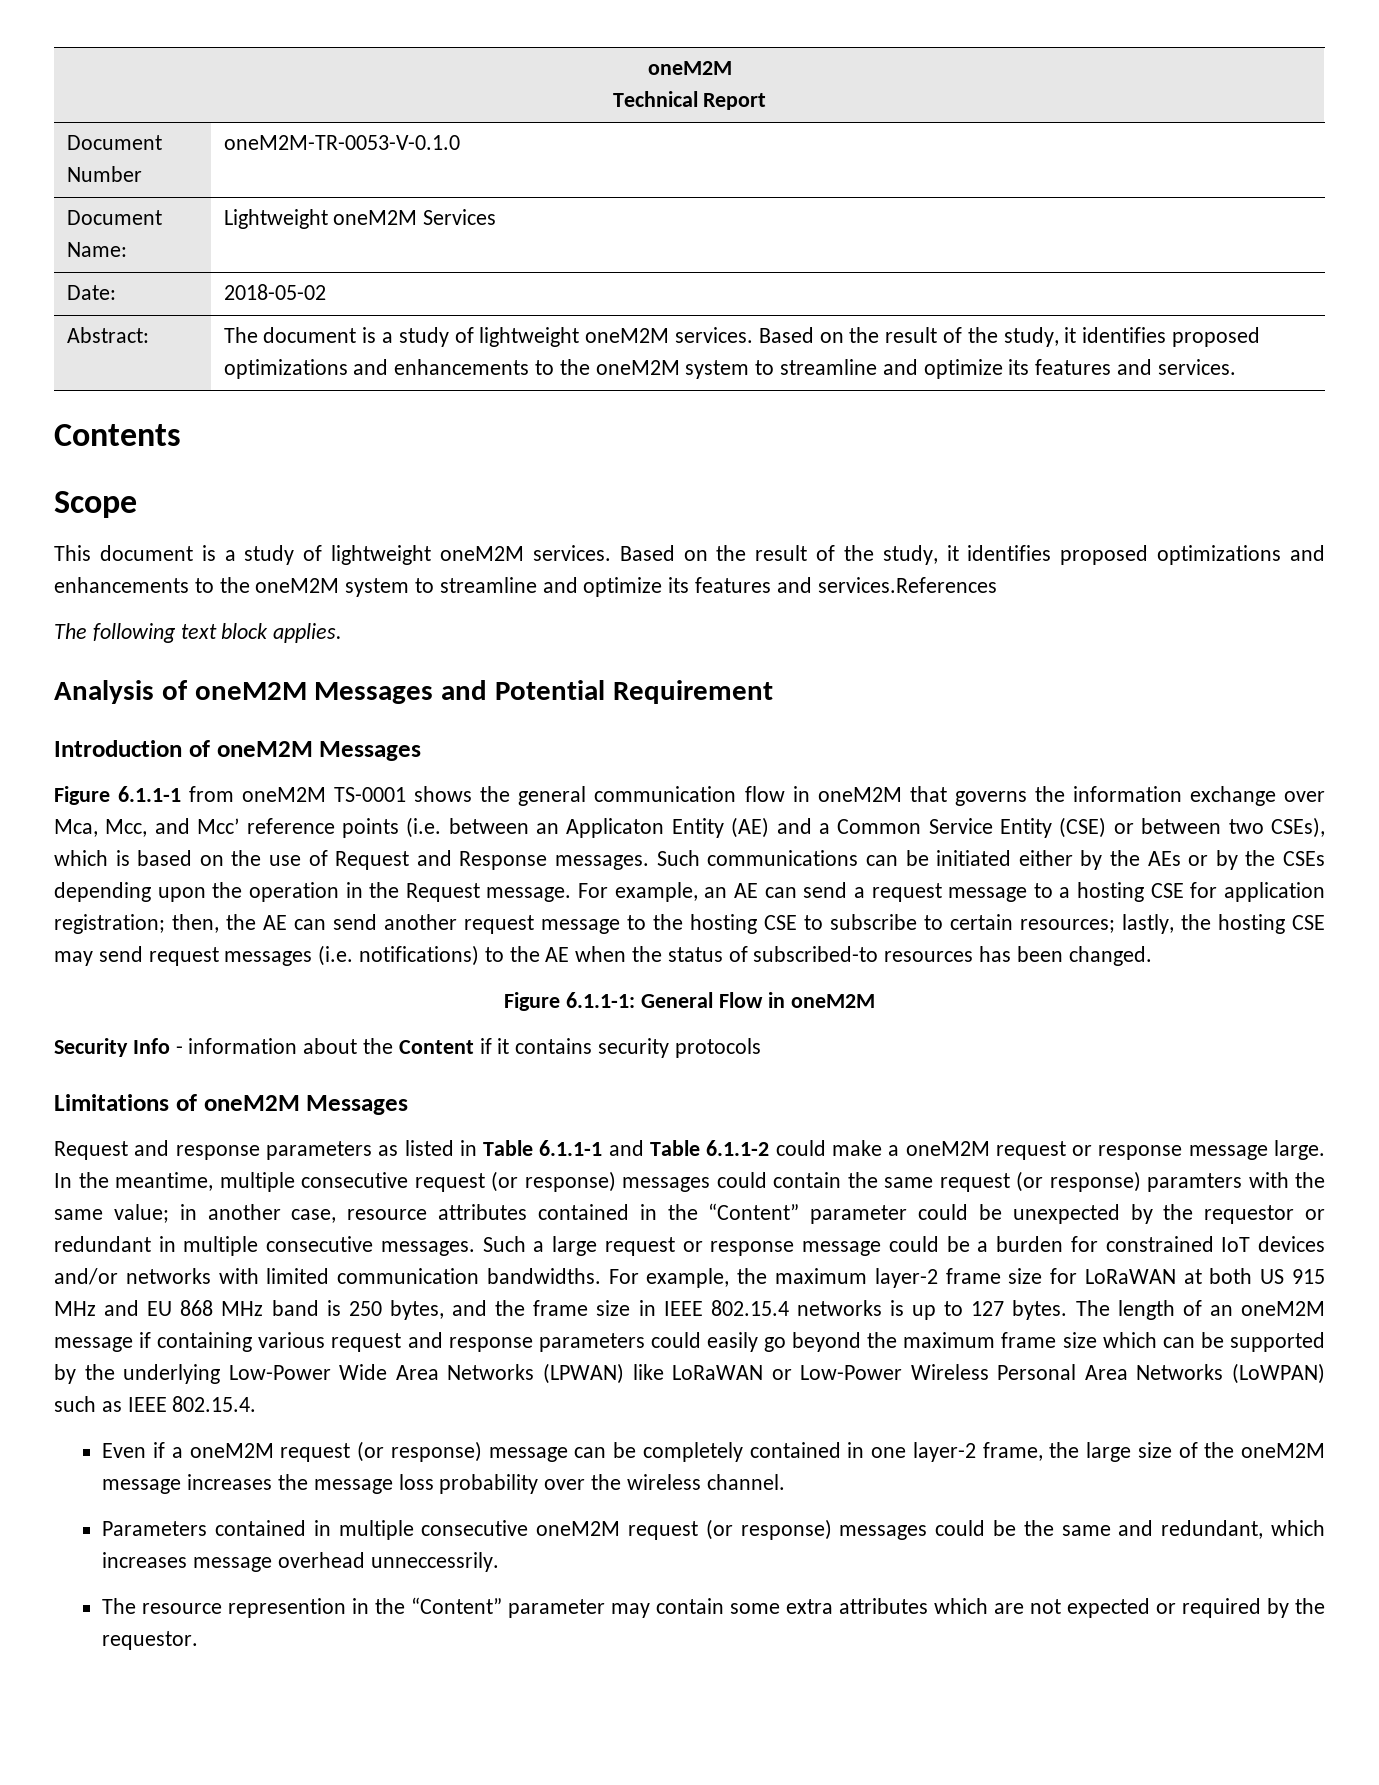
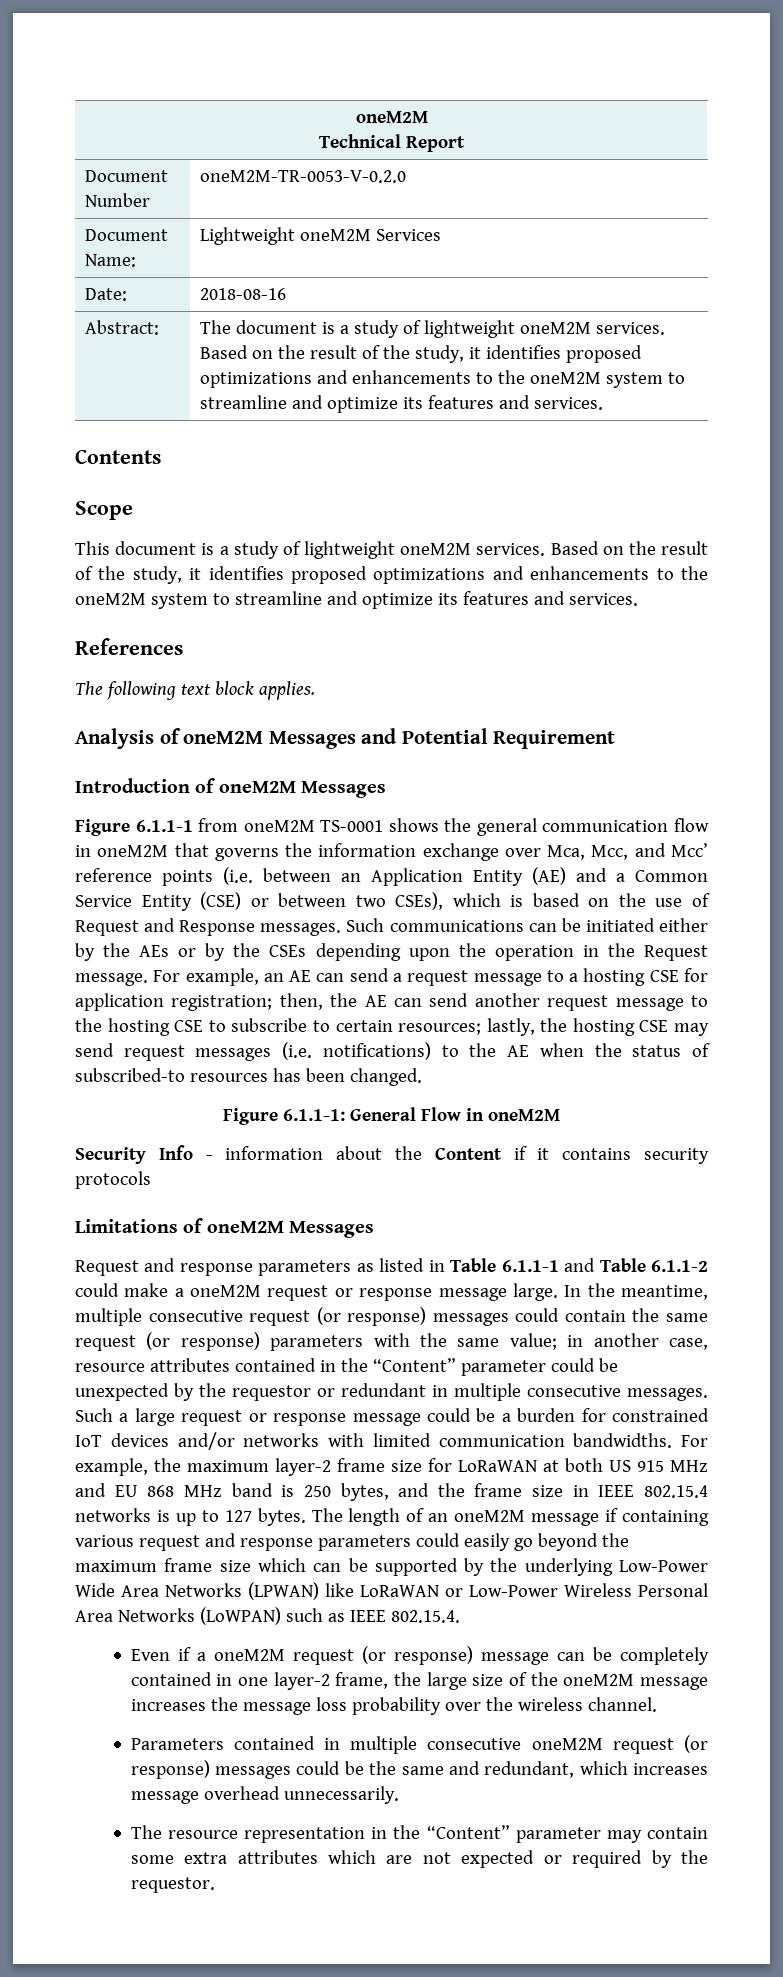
[223,135,460,150] oneM2M-TR-0053-V-0.1.0 -> [200,170,407,183] oneM2M-TR-0053-V-0.2.0
[223,284,326,300] 2018-05-02 -> [200,288,287,300] 2018-08-16
[817,577,997,593] services.References -> [568,593,638,606] [75,638,183,655] services. // References
[566,818,665,838] Applicaton -> [371,868,463,886] Application
[1147,1173,1242,1192] paramters -> [270,1335,364,1351] parameters
[370,1552,499,1572] unneccessrily. -> [283,1786,399,1804] unnecessarily.
[228,1598,347,1618] represention -> [244,1827,366,1843] representation

